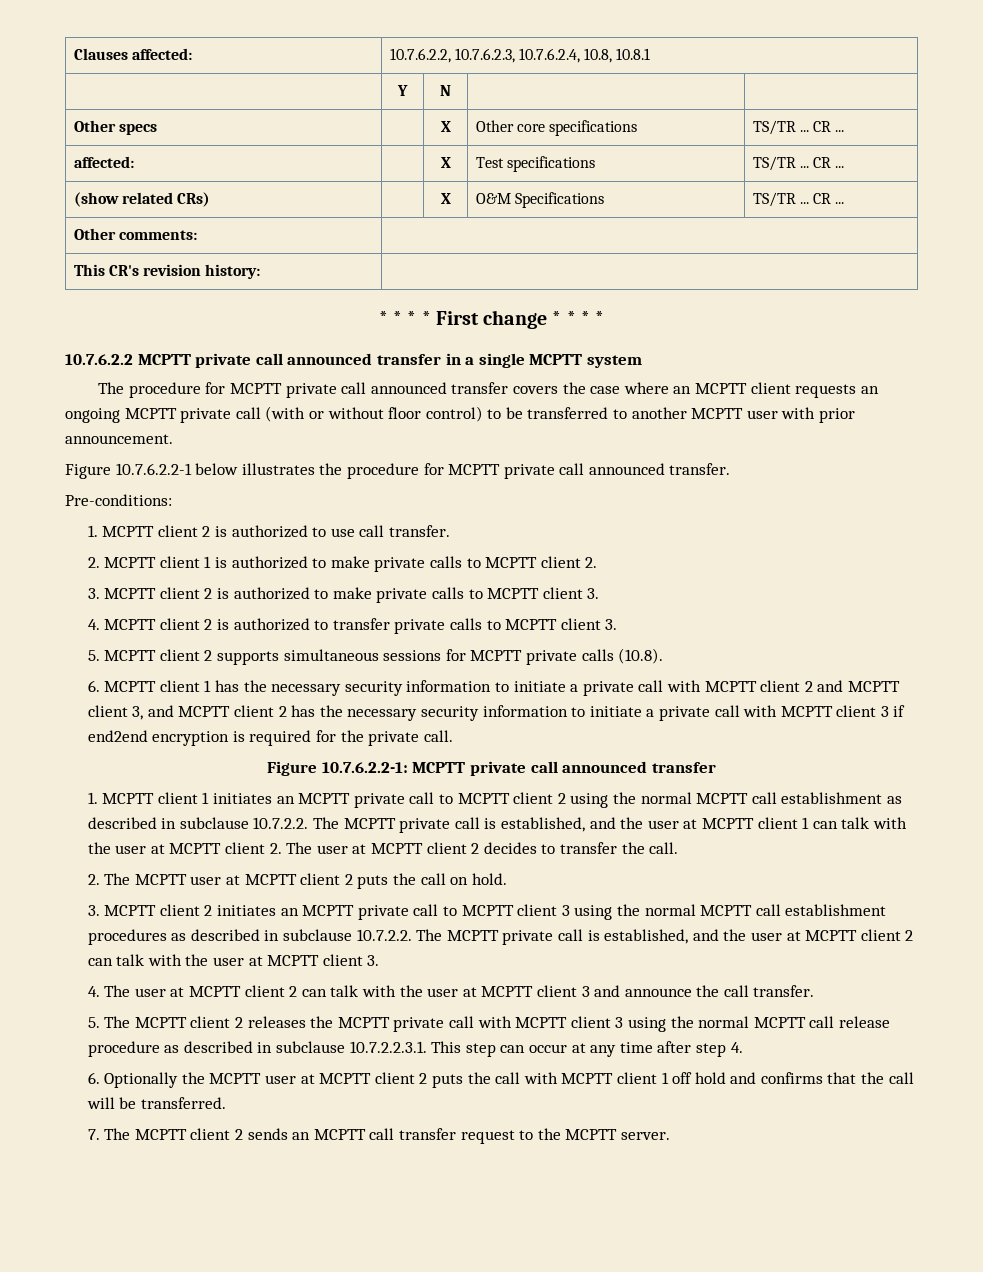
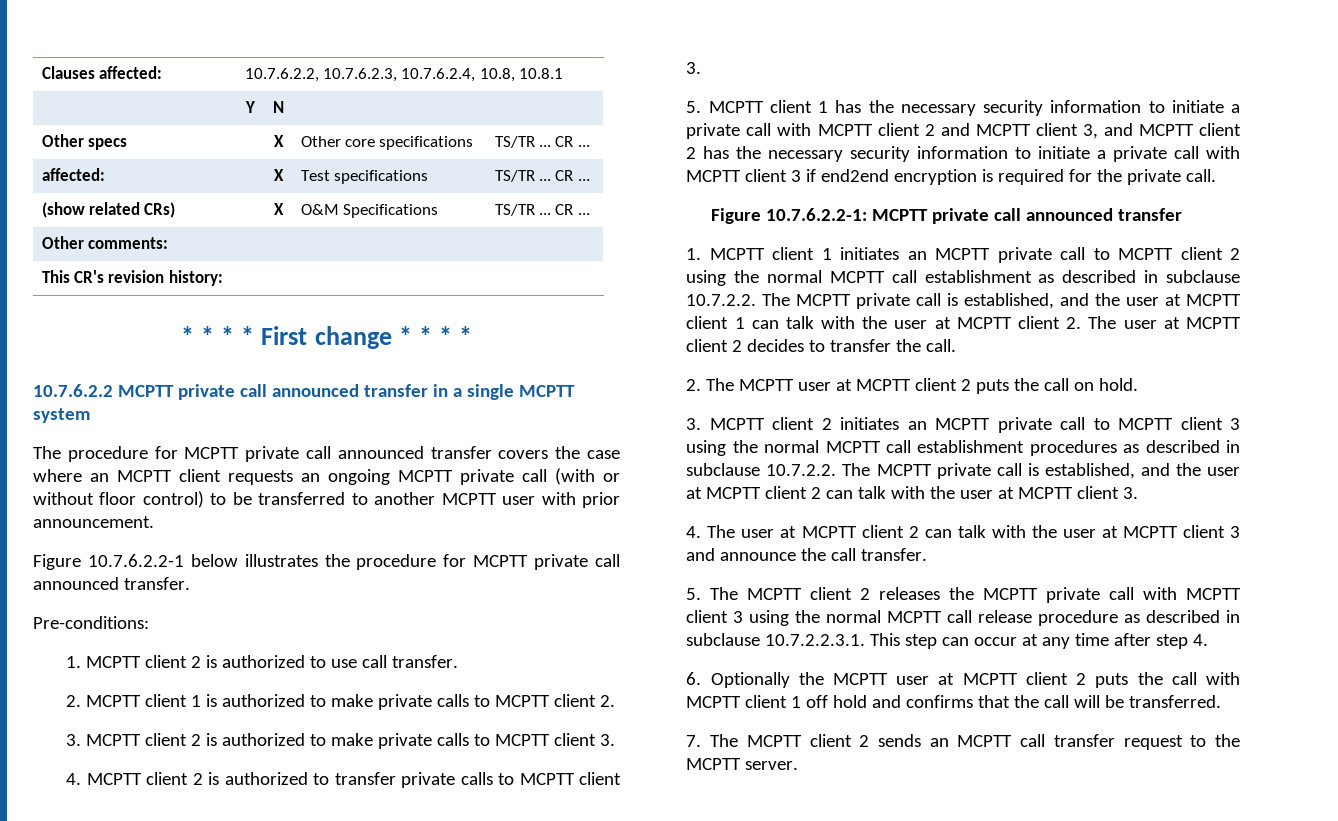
[204,648,664,665] [87,680,200,692] 2 supports simultaneous sessions for MCPTT private calls (10.8). // 6. MCPTT client -> (812, 106) none

